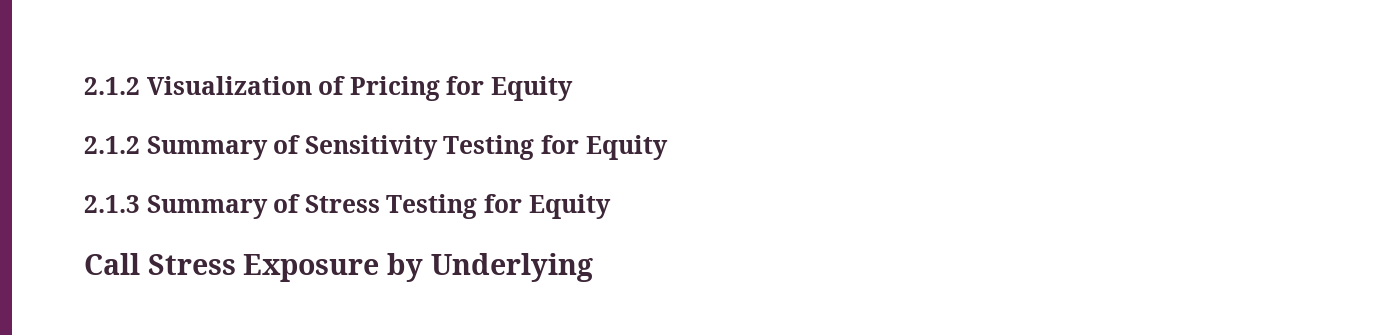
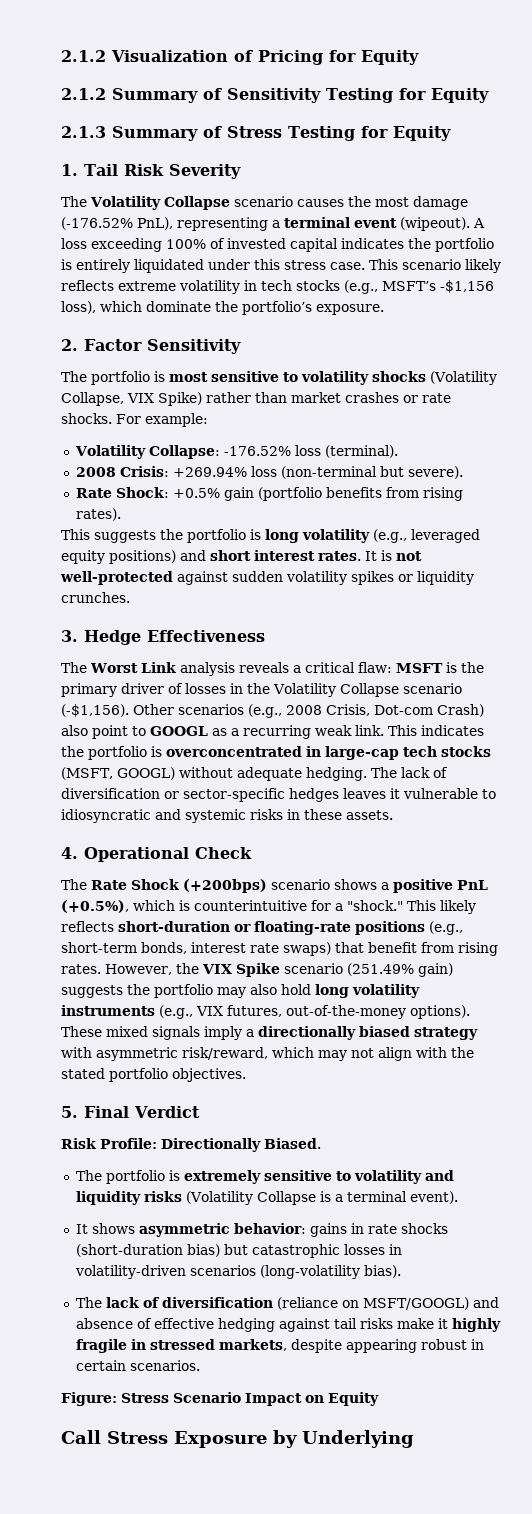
(611, 206) none -> [61,164,241,179] [61,196,468,210] [61,217,485,231] [61,238,494,252] [61,259,501,273] [61,280,494,294] [61,301,384,315] [61,339,241,354] [61,371,497,385] [61,392,451,406] [61,413,208,427] [74,445,398,459] [75,466,463,479] [75,487,463,501] [75,508,121,521] [61,529,480,543] [61,550,422,564] [60,571,474,585] [61,592,130,603] [61,630,265,645] [61,662,484,676] [61,683,462,697] [61,704,484,718] [61,725,484,739] [61,746,491,760] [61,767,448,781] [61,788,496,802] [61,809,393,823] [61,847,252,862] [61,879,488,893] [61,900,476,914] [61,921,463,935] [61,942,498,956] [61,963,453,977] [61,984,420,998] [61,1005,470,1019] [61,1026,478,1040] [61,1047,474,1061] [61,1068,246,1082] [61,1106,200,1118] [61,1138,321,1152] [75,1170,454,1184] [75,1191,458,1205] [75,1223,448,1237] [75,1244,402,1258] [74,1265,401,1279] [75,1297,499,1310] [75,1318,501,1332] [75,1339,484,1353] [75,1360,200,1371] [61,1392,379,1406] // 1. Tail Risk Severity // The Volatility Collapse scenario causes the most damage (-176.52% PnL), representing a terminal event (wipeout). A loss exceeding 100% of invested capital indicates the portfolio is entirely liquidated under this stress case. This scenario likely reflects extreme volatility in tech stocks (e.g., MSFT’s -$1,156 loss), which dominate the portfolio’s exposure. // 2. Factor Sensitivity // The portfolio is most sensitive to volatility shocks (Volatility Collapse, VIX Spike) rather than market crashes or rate shocks. For example: // Volatility Collapse: -176.52% loss (terminal). // 2008 Crisis: +269.94% loss (non-terminal but severe). // Rate Shock: +0.5% gain (portfolio benefits from rising rates). // This suggests the portfolio is long volatility (e.g., leveraged equity positions) and short interest rates. It is not well-protected against sudden volatility spikes or liquidity crunches. // 3. Hedge Effectiveness // The Worst Link analysis reveals a critical flaw: MSFT is the primary driver of losses in the Volatility Collapse scenario (-$1,156). Other scenarios (e.g., 2008 Crisis, Dot-com Crash) also point to GOOGL as a recurring weak link. This indicates the portfolio is overconcentrated in large-cap tech stocks (MSFT, GOOGL) without adequate hedging. The lack of diversification or sector-specific hedges leaves it vulnerable to idiosyncratic and systemic risks in these assets. // 4. Operational Check // The Rate Shock (+200bps) scenario shows a positive PnL (+0.5%), which is counterintuitive for a "shock." This likely reflects short-duration or floating-rate positions (e.g., short-term bonds, interest rate swaps) that benefit from rising rates. However, the VIX Spike scenario (251.49% gain) suggests the portfolio may also hold long volatility instruments (e.g., VIX futures, out-of-the-money options). These mixed signals imply a directionally biased strategy with asymmetric risk/reward, which may not align with the stated portfolio objectives. // 5. Final Verdict // Risk Profile: Directionally Biased. // The portfolio is extremely sensitive to volatility and liquidity risks (Volatility Collapse is a terminal event). // It shows asymmetric behavior: gains in rate shocks (short-duration bias) but catastrophic losses in volatility-driven scenarios (long-volatility bias). // The lack of diversification (reliance on MSFT/GOOGL) and absence of effective hedging against tail risks make it highly fragile in stressed markets, despite appearing robust in certain scenarios. // Figure: Stress Scenario Impact on Equity

